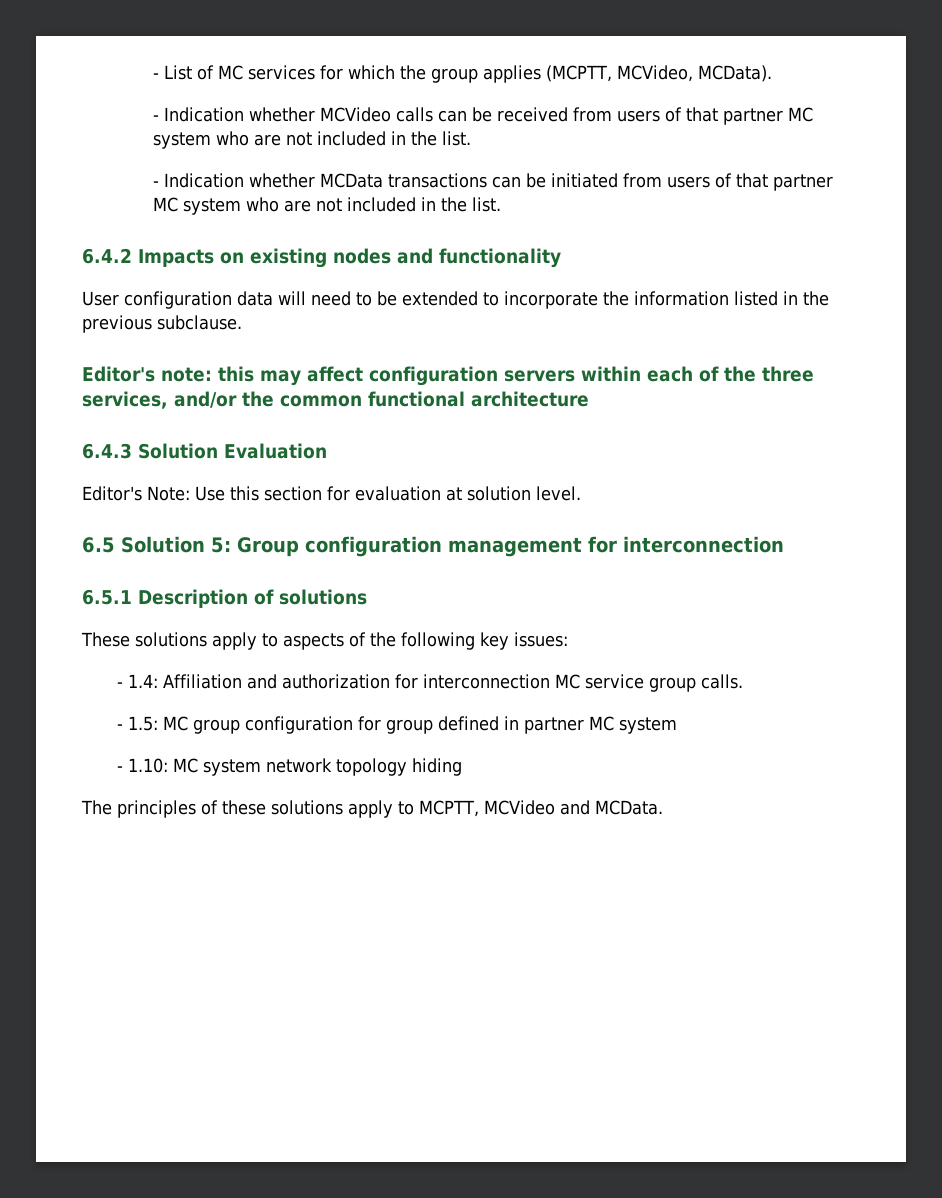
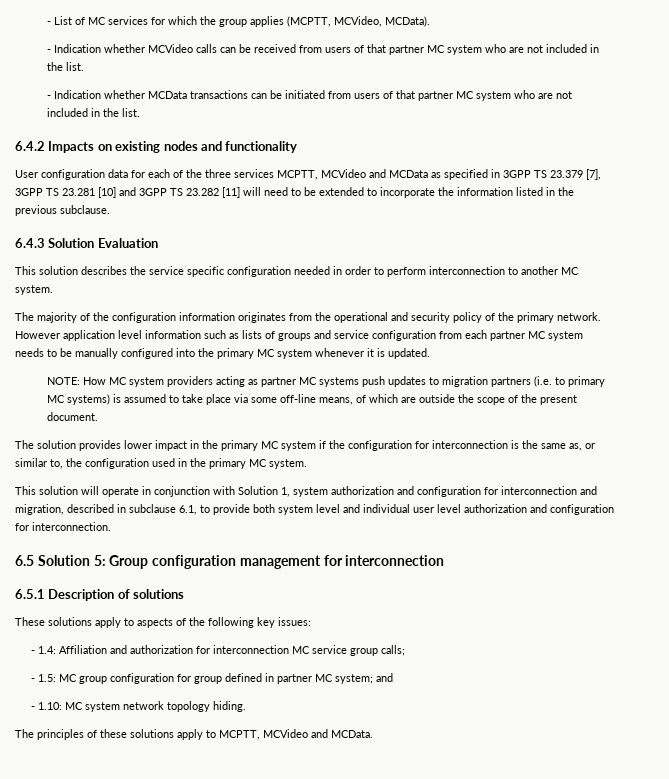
(273, 298) none -> [131,169,601,180] [15,187,240,198] for each of the three services MCPTT, MCVideo and MCData as specified in 3GPP TS 23.379 [7], 3GPP TS 23.281 [10] and 3GPP TS 23.282 [11]
[82,366,814,386] [82,391,589,409] [82,443,327,459] [82,486,581,501] Editor's note: this may affect configuration servers within each of the three services, and/or the common functional architecture // 6.4.3 Solution Evaluation // Editor's Note: Use this section for evaluation at solution level. -> [15,238,158,248] [15,266,579,277] [15,285,53,295] [15,312,601,323] [15,330,583,341] [15,348,430,359] [47,376,606,387] [47,394,578,405] [47,412,99,421] [15,440,595,451] [15,458,307,469] [15,486,597,497] [15,504,614,515] [15,522,111,531] 6.4.3 Solution Evaluation // This solution describes the service specific configuration needed in order to perform interconnection to another MC system. // The majority of the configuration information originates from the operational and security policy of the primary network. However application level information such as lists of groups and service configuration from each partner MC system needs to be manually configured into the primary MC system whenever it is updated. // NOTE: How MC system providers acting as partner MC systems push updates to migration partners (i.e. to primary MC systems) is assumed to take place via some off-line means, of which are outside the scope of the present document. // The solution provides lower impact in the primary MC system if the configuration for interconnection is the same as, or similar to, the configuration used in the primary MC system. // This solution will operate in conjunction with Solution 1, system authorization and configuration for interconnection and migration, described in subclause 6.1, to provide both system level and individual user level authorization and configuration for interconnection.
[701,674,744,689] calls. -> [381,645,406,656] calls;
[619,717,678,734] system -> [335,673,394,684] system; and
[412,758,463,776] hiding -> [213,701,247,712] hiding.

